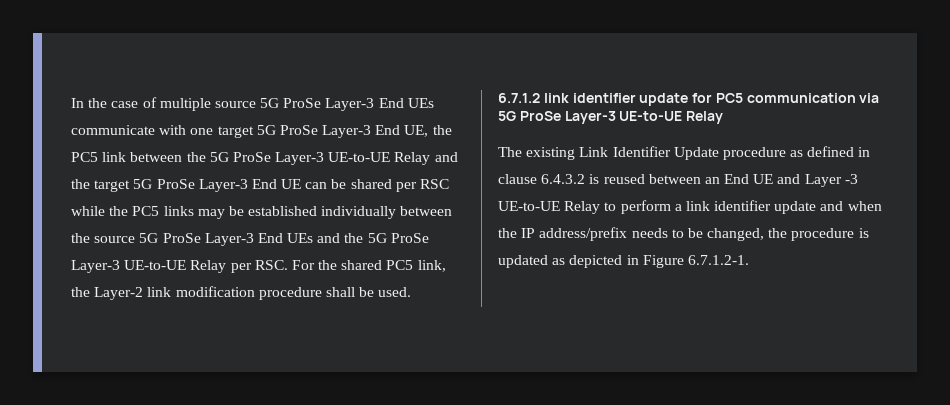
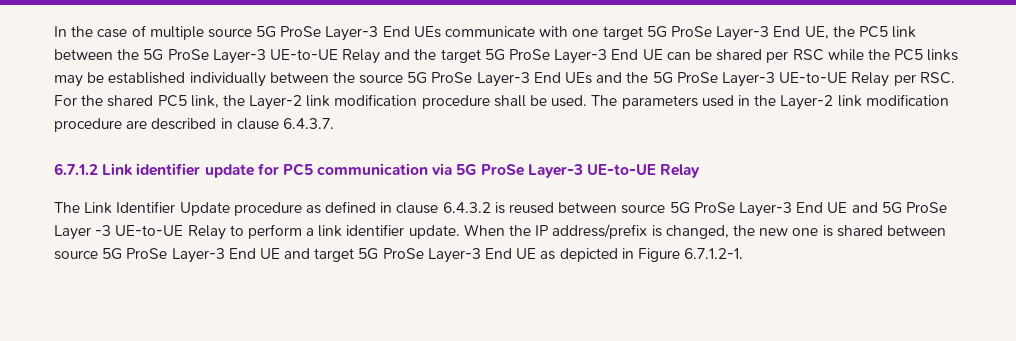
(412, 292) none -> [591,94,949,110] [54,118,334,132] The parameters used in the Layer-2 link modification procedure are described in clause 6.4.3.7.
[543,93,569,103] link -> [102,163,134,176] Link
[526,147,576,160] existing -> (80, 207) none
[704,174,801,184] an End UE and -> [621,202,947,217] source 5G ProSe Layer-3 End UE and 5G ProSe
[774,201,882,214] [498,227,869,241] [498,255,548,268] update and when the IP address/prefix needs to be changed, the procedure is updated -> [408,224,946,239] [54,248,537,263] update. When the IP address/prefix is changed, the new one is shared between source 5G ProSe Layer-3 End UE and target 5G ProSe Layer-3 End UE

